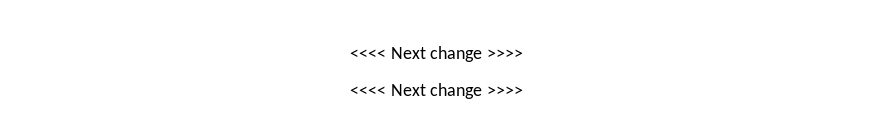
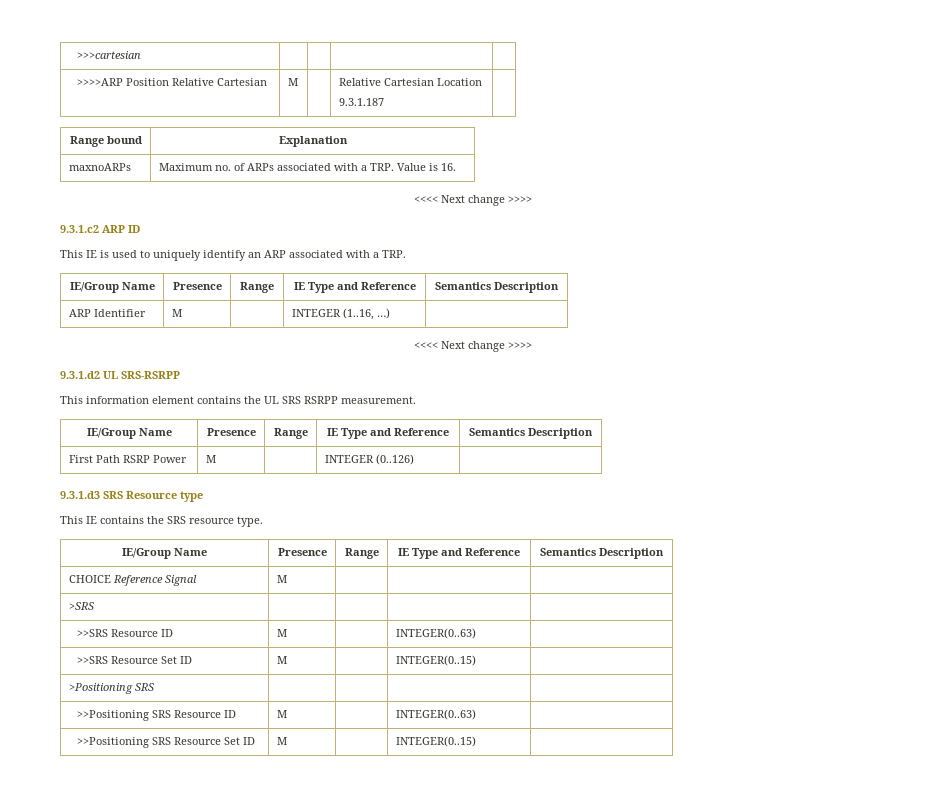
[349,46,524,62] [349,83,524,99] <<<< Next change >>>> // <<<< Next change >>>> -> [77,51,142,59] [77,78,268,86] [287,78,298,86] [338,78,482,86] [338,98,384,106] [69,136,142,147] [278,136,348,147] [68,163,131,171] [158,163,456,171] [413,195,532,206] [60,225,140,233] [60,250,406,261] [69,282,155,293] [172,282,222,290] [240,282,274,293] [293,282,416,293] [435,282,559,293] [68,309,146,317] [171,309,182,317] [291,308,390,320] [413,341,532,352] [60,371,180,379] [60,396,416,404] [86,428,172,439] [206,428,256,436] [273,428,308,439] [327,428,449,439] [469,428,593,439] [68,455,187,463] [205,455,216,463] [324,454,414,465] [60,491,203,502] [60,516,263,527] [122,548,207,559] [277,548,327,556] [344,548,379,559] [398,548,520,559] [540,548,664,559] [68,575,197,586] [276,575,287,583] [68,602,95,610] [77,629,174,637] [276,629,287,637] [395,628,476,639] [77,656,193,664] [276,656,287,664] [395,655,476,666] [68,683,155,694] [77,710,237,721] [276,710,287,718] [395,709,476,720] [77,737,256,748] [276,737,287,745] [395,736,476,747] >>>cartesian | | | | // >>>>ARP Position Relative Cartesian | M | | Relative Cartesian Location // 9.3.1.187 | // Range bound | Explanation // maxnoARPs | Maximum no. of ARPs associated with a TRP. Value is 16. // <<<< Next change >>>> // 9.3.1.c2 ARP ID // This IE is used to uniquely identify an ARP associated with a TRP. // IE/Group Name | Presence | Range | IE Type and Reference | Semantics Description // ARP Identifier | M | | INTEGER (1..16, …) | // <<<< Next change >>>> // 9.3.1.d2 UL SRS-RSRPP // This information element contains the UL SRS RSRPP measurement. // IE/Group Name | Presence | Range | IE Type and Reference | Semantics Description // First Path RSRP Power | M | | INTEGER (0..126) | // 9.3.1.d3 SRS Resource type // This IE contains the SRS resource type. // IE/Group Name | Presence | Range | IE Type and Reference | Semantics Description // CHOICE Reference Signal | M | | | // >SRS | | | | // >>SRS Resource ID | M | | INTEGER(0..63) | // >>SRS Resource Set ID | M | | INTEGER(0..15) | // >Positioning SRS | | | | // >>Positioning SRS Resource ID | M | | INTEGER(0..63) | // >>Positioning SRS Resource Set ID | M | | INTEGER(0..15) |

